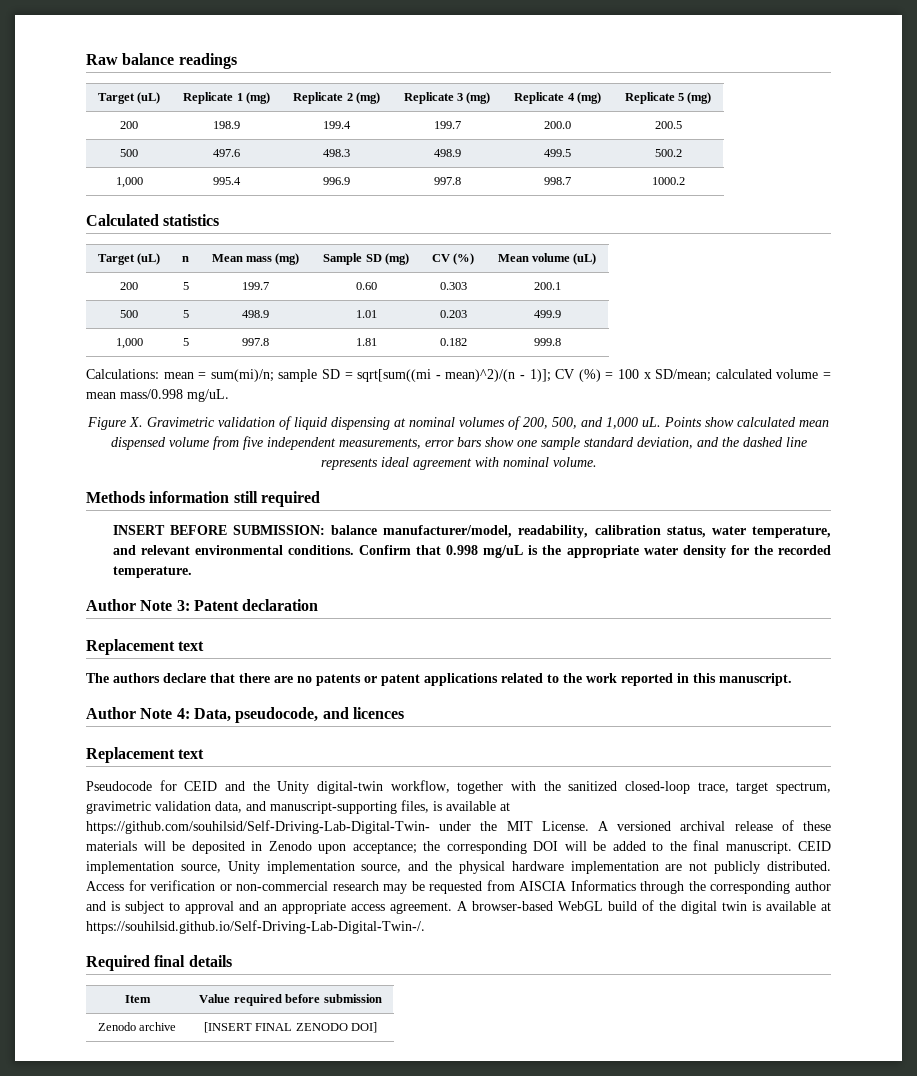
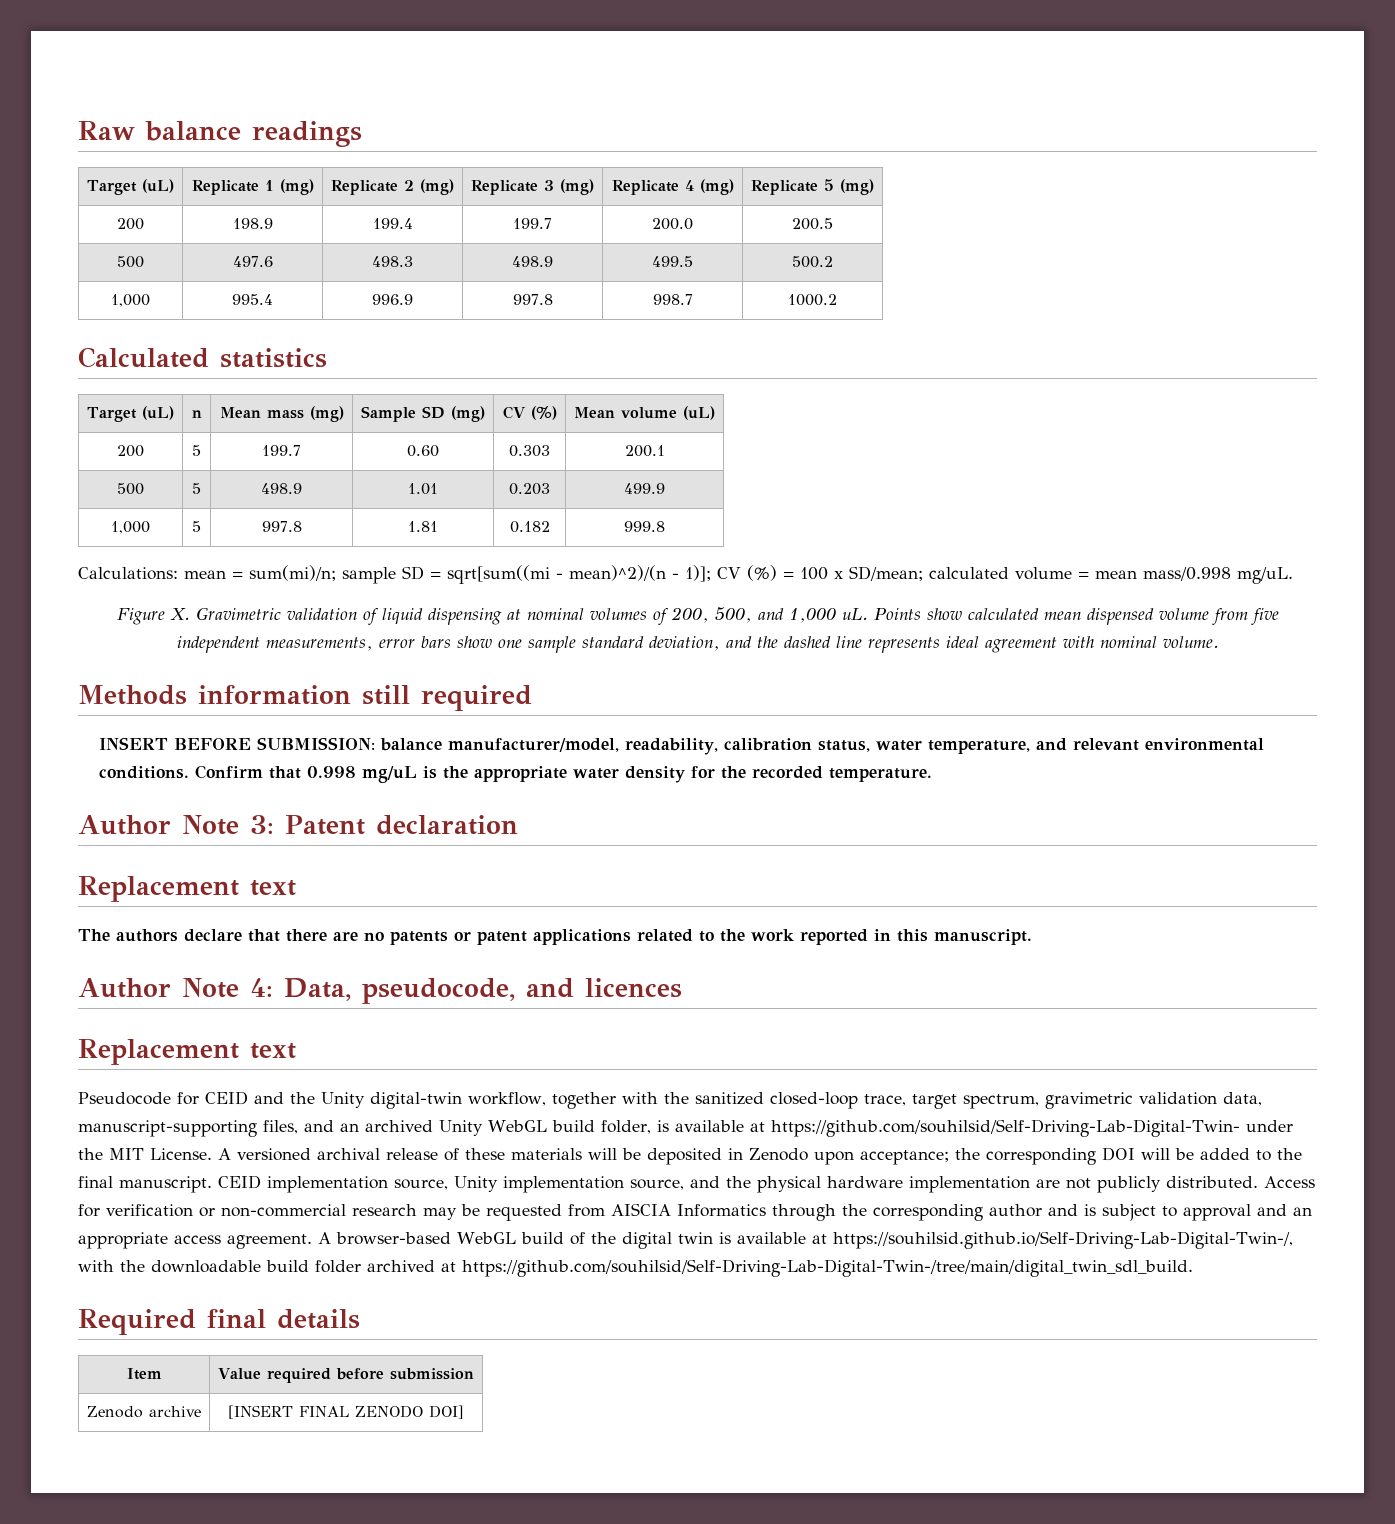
[246,801,266,811] and -> (1262, 1099) none
(429, 806) none -> [304,1120,651,1136] and an archived Unity WebGL build folder,
[86,920,425,934] https://souhilsid.github.io/Self-Driving-Lab-Digital-Twin-/. -> [832,1231,1293,1249] [78,1259,1193,1277] https://souhilsid.github.io/Self-Driving-Lab-Digital-Twin-/, with the downloadable build folder archived at https://github.com/souhilsid/Self-Driving-Lab-Digital-Twin-/tree/main/digital_twin_sdl_build.

